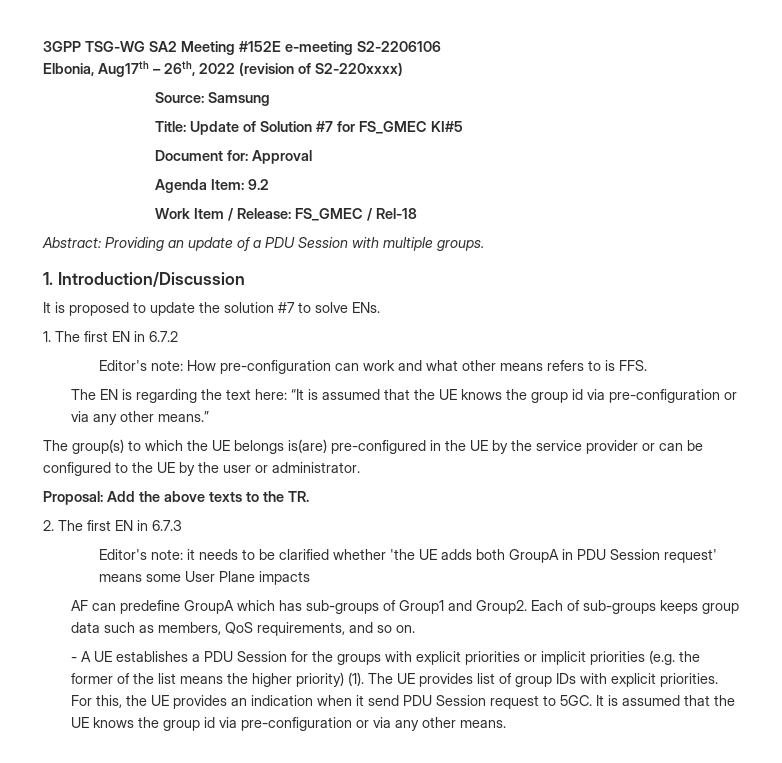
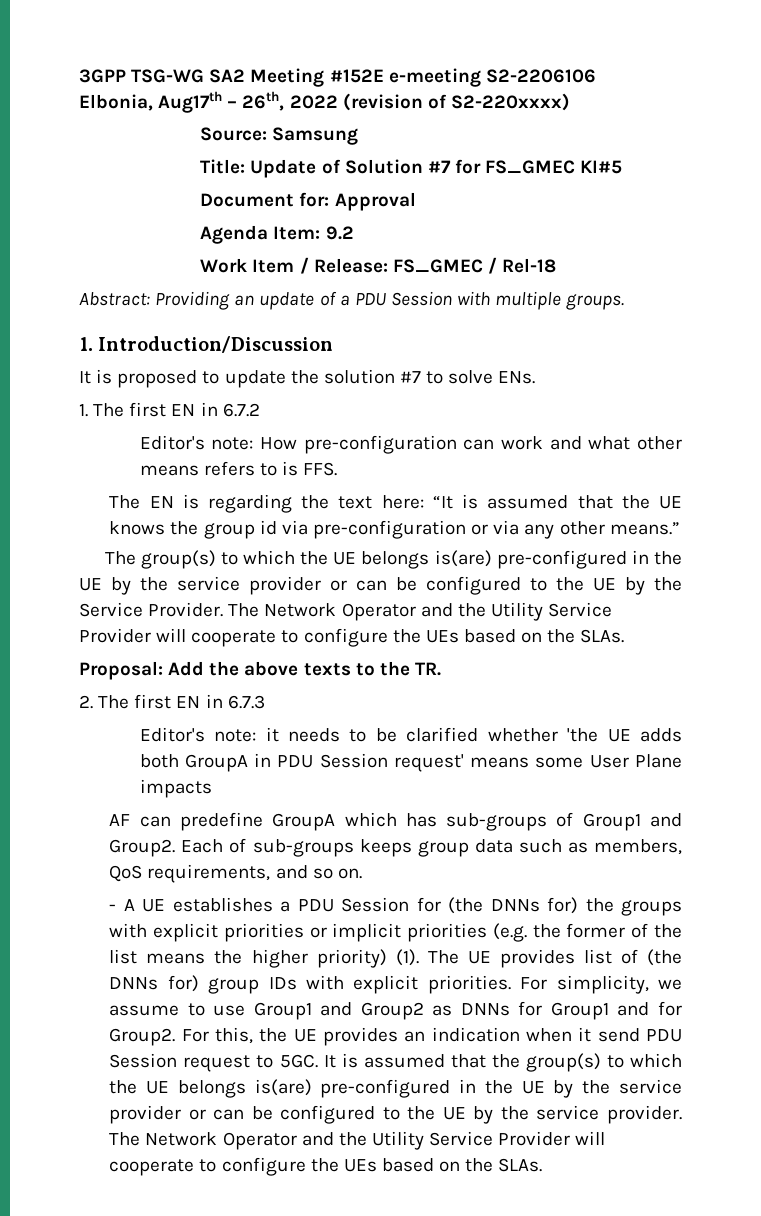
[223,462,360,473] user or administrator. -> [79,602,613,621] [79,628,625,647] Service Provider. The Network Operator and the Utility Service Provider will cooperate to configure the UEs based on the SLAs.
(308, 656) none -> [448,897,579,914] (the DNNs for)
(512, 678) none -> [646,949,682,966] [109,975,199,992] (the DNNs for)
(92, 700) none -> [556,975,682,994] [109,1001,682,1020] [109,1028,209,1046] simplicity, we assume to use Group1 and Group2 as DNNs for Group1 and for Group2. For
[70,717,506,731] UE knows the group id via pre-configuration or via any other means. -> [525,1053,682,1072] [109,1079,683,1098] [109,1105,682,1124] [109,1131,606,1150] [109,1157,543,1176] group(s) to which the UE belongs is(are) pre-configured in the UE by the service provider or can be configured to the UE by the service provider. The Network Operator and the Utility Service Provider will cooperate to configure the UEs based on the SLAs.

